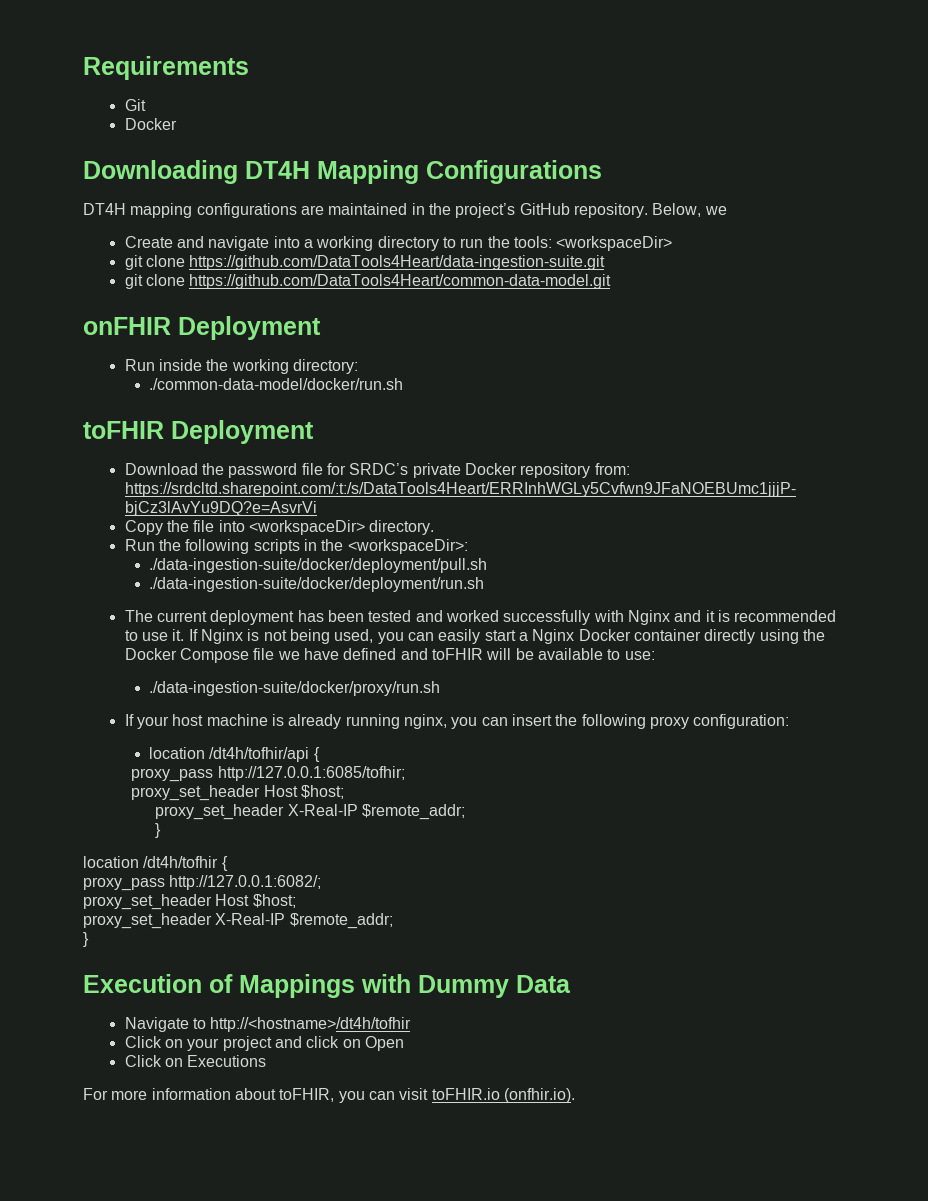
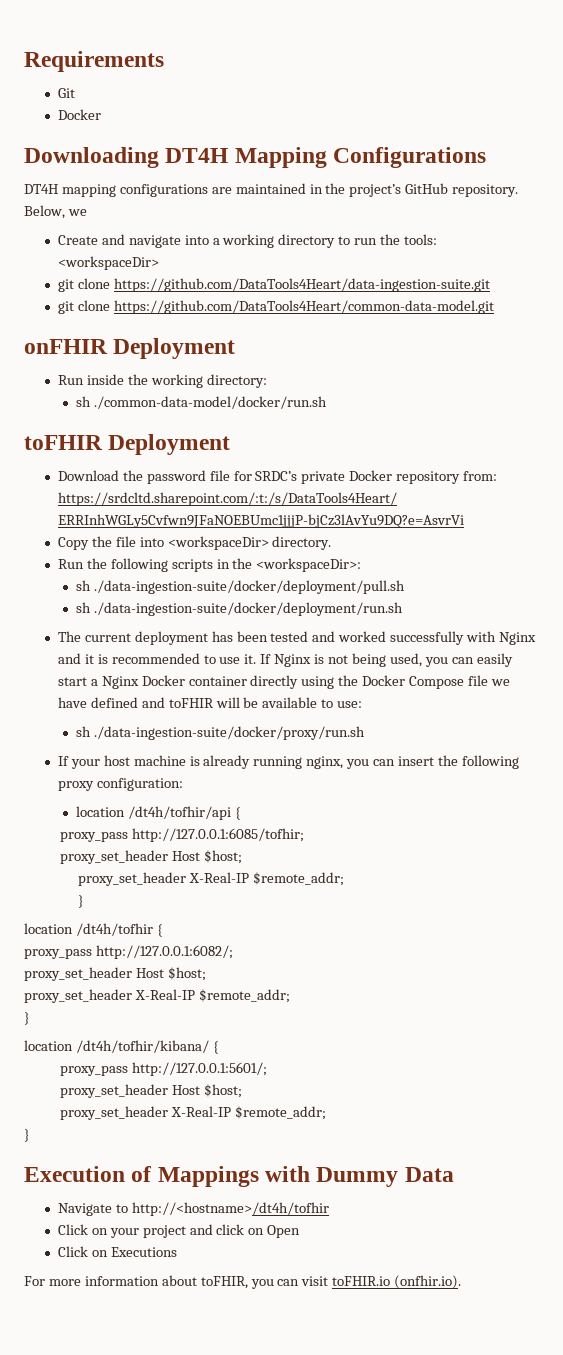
(359, 366) none -> [75,396,91,407] sh
(468, 546) none -> [75,580,91,591] sh
(487, 565) none -> [75,602,91,613] sh
(655, 655) none -> [75,726,91,737] sh
(89, 939) none -> [24,1040,219,1054] [59,1062,267,1076] [59,1084,242,1098] [59,1106,326,1120] [24,1129,30,1142] // location /dt4h/tofhir/kibana/ { // proxy_pass http://127.0.0.1:5601/; // proxy_set_header Host $host; // proxy_set_header X-Real-IP $remote_addr; // }

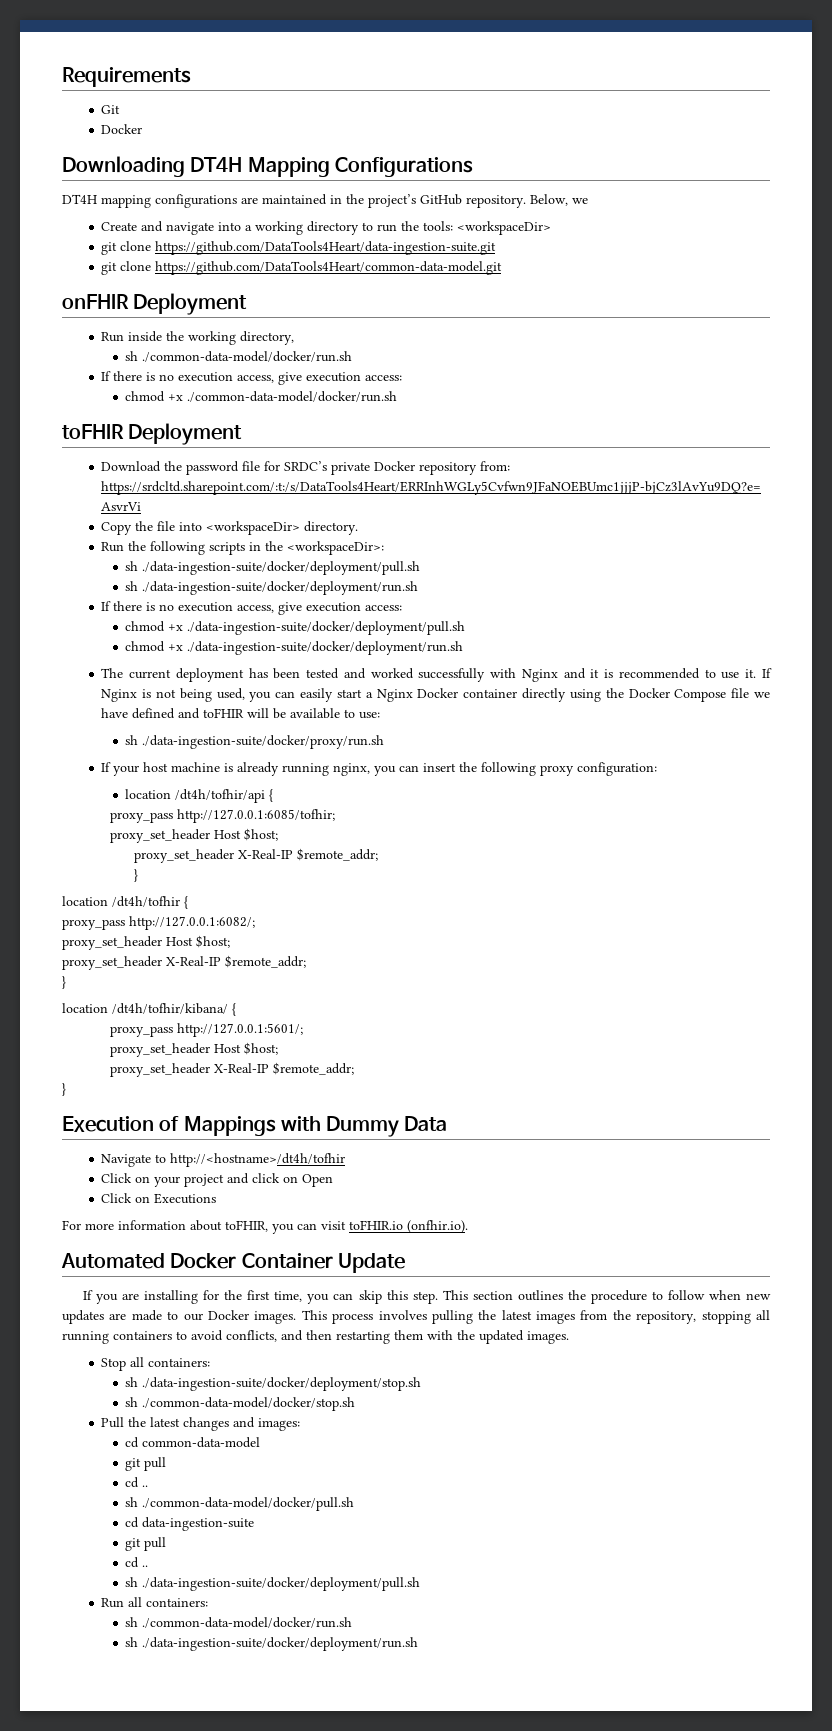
[206,374,267,388] [75,396,327,409] directory: // sh ./common-data-model/docker/run.sh -> [240,331,295,345] [125,351,353,362] [101,371,403,385] [125,391,398,402] directory, // sh ./common-data-model/docker/run.sh // If there is no execution access, give execution access: // chmod +x ./common-data-model/docker/run.sh
(403, 609) none -> [101,601,403,615] [125,621,466,635] [125,641,464,655] // If there is no execution access, give execution access: // chmod +x ./data-ingestion-suite/docker/deployment/pull.sh // chmod +x ./data-ingestion-suite/docker/deployment/run.sh
(462, 1282) none -> [61,1253,405,1273] [83,1290,771,1304] [62,1310,771,1324] [62,1330,569,1344] [101,1357,211,1371] [125,1377,422,1391] [125,1397,356,1411] [101,1417,301,1431] [125,1437,261,1448] [125,1457,167,1471] [125,1477,149,1488] [125,1497,355,1511] [125,1517,255,1531] [125,1537,167,1551] [125,1557,149,1568] [125,1577,421,1591] [101,1597,209,1608] [125,1617,353,1628] [125,1637,419,1651] // Automated Docker Container Update // If you are installing for the first time, you can skip this step. This section outlines the procedure to follow when new updates are made to our Docker images. This process involves pulling the latest images from the repository, stopping all running containers to avoid conflicts, and then restarting them with the updated images. // Stop all containers: // sh ./data-ingestion-suite/docker/deployment/stop.sh // sh ./common-data-model/docker/stop.sh // Pull the latest changes and images: // cd common-data-model // git pull // cd .. // sh ./common-data-model/docker/pull.sh // cd data-ingestion-suite // git pull // cd .. // sh ./data-ingestion-suite/docker/deployment/pull.sh // Run all containers: // sh ./common-data-model/docker/run.sh // sh ./data-ingestion-suite/docker/deployment/run.sh

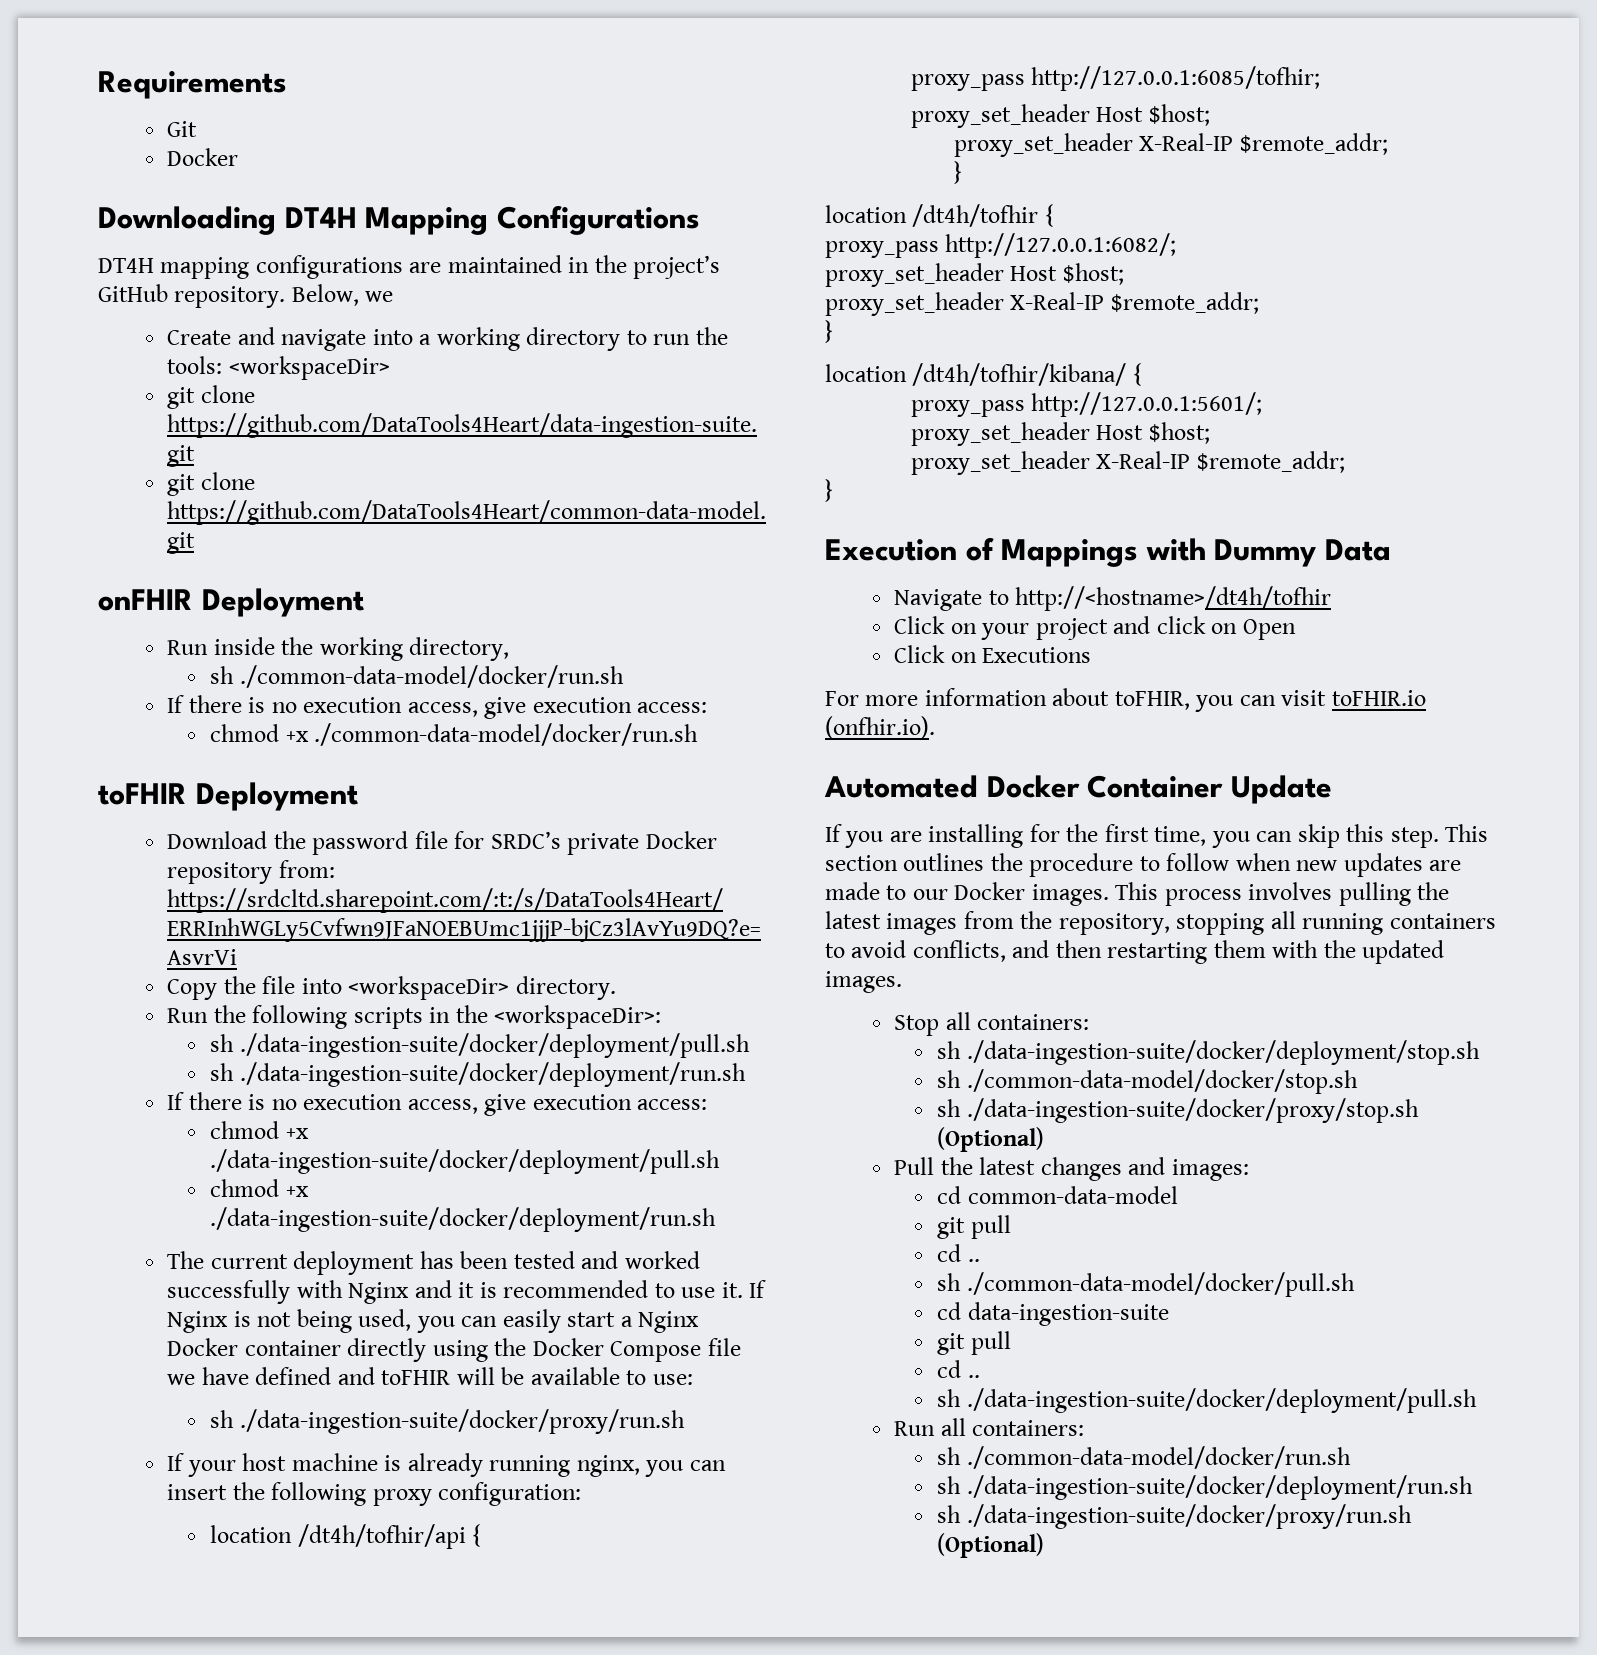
(356, 1404) none -> [937,1098,1419,1123] [937,1127,1045,1152] // sh ./data-ingestion-suite/docker/proxy/stop.sh (Optional)
(419, 1644) none -> [937,1504,1412,1529] [937,1533,1045,1558] // sh ./data-ingestion-suite/docker/proxy/run.sh (Optional)

